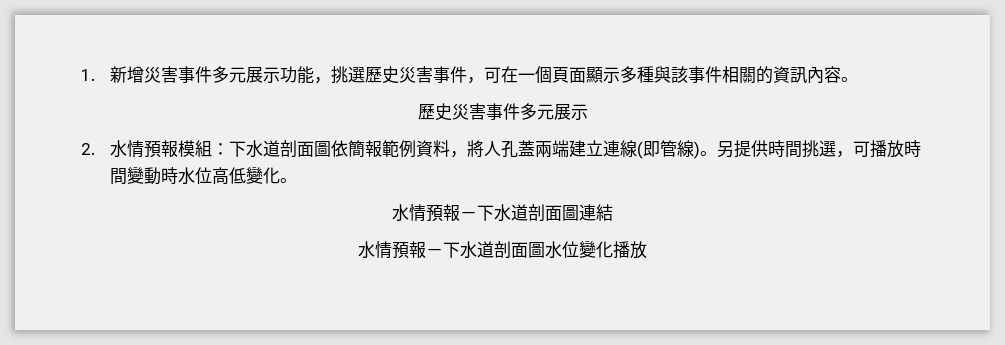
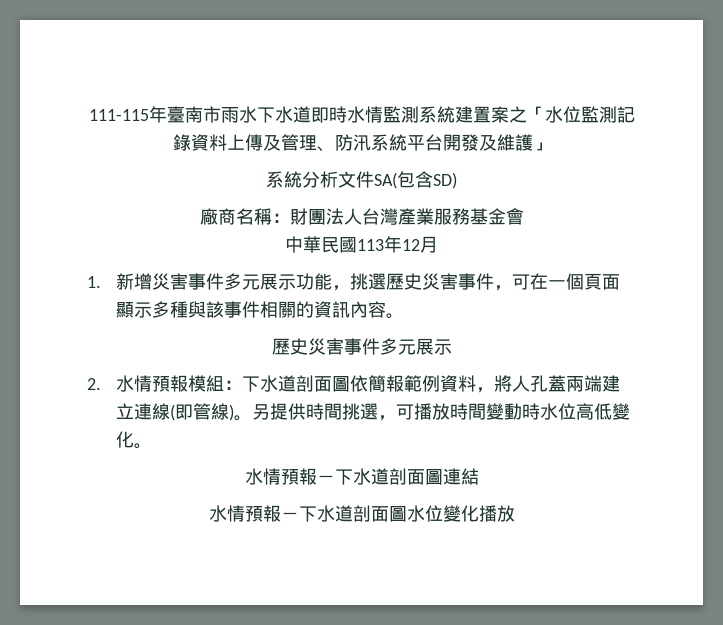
(81, 75) none -> [88,106,635,123] [172,134,551,152] [266,171,457,189] [199,208,524,225] [285,236,438,253] 111-115年臺南市雨水下水道即時水情監測系統建置案之「水位監測記錄資料上傳及管理、防汛系統平台開發及維護」 // 系統分析文件SA(包含SD) // 廠商名稱：財團法人台灣產業服務基金會 // 中華民國113年12月 //

